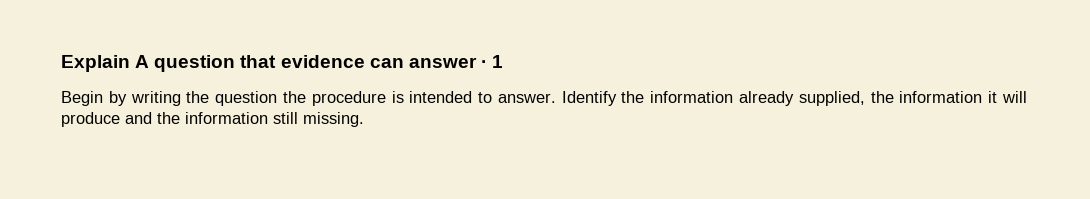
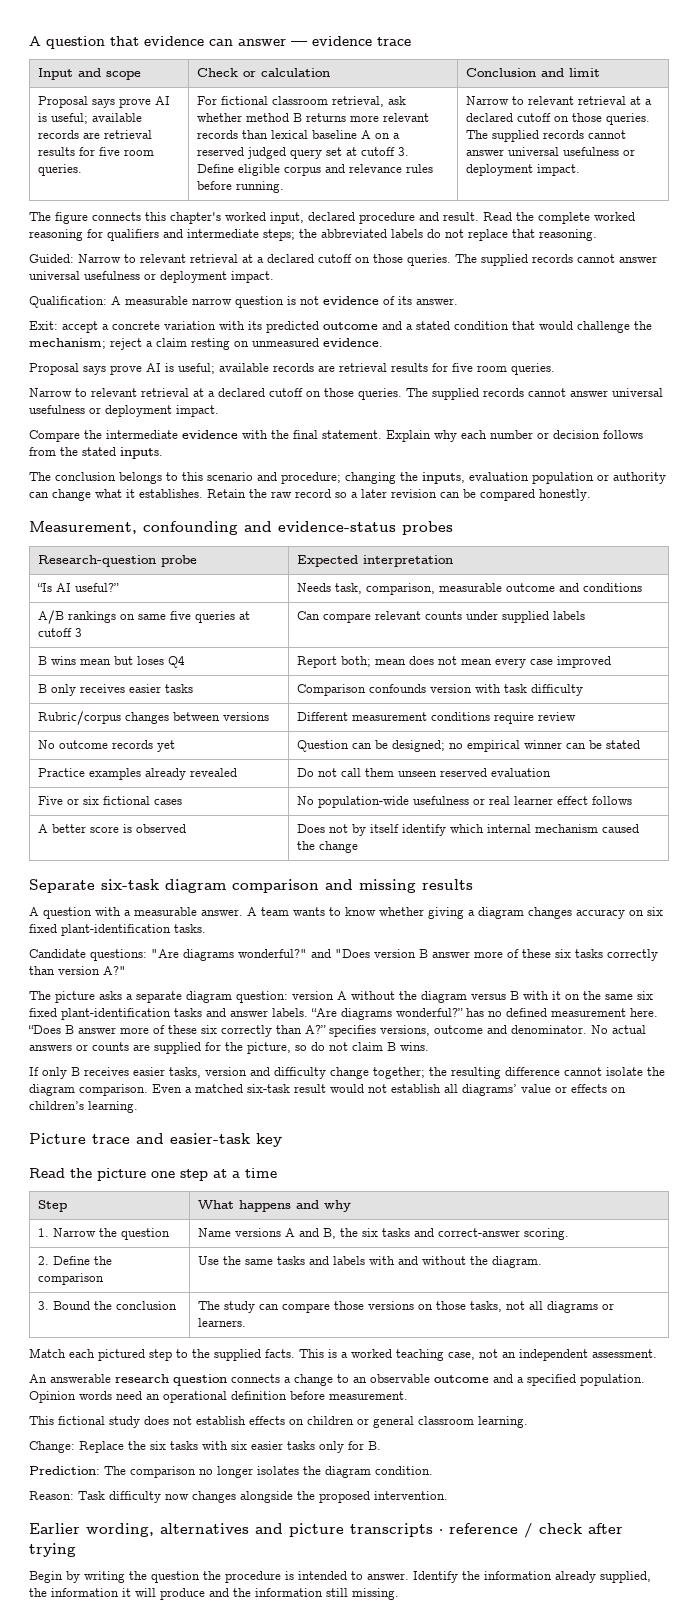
[61,55,130,72] Explain -> (29, 41) none
[480,55,504,68] · 1 -> [291,36,411,46] [38,68,142,80] [197,68,331,77] [466,68,601,77] [38,96,171,108] [38,113,143,124] [38,130,153,139] [38,147,155,156] [38,164,83,176] [197,96,407,107] [197,113,430,122] [197,130,401,139] [197,147,410,159] [197,164,434,176] [197,181,285,193] [466,96,653,105] [466,113,651,125] [466,130,627,142] [466,147,636,156] [466,164,581,176] [29,212,635,224] [29,229,597,241] [29,254,657,266] [29,271,274,283] [29,296,458,308] [29,321,652,333] [29,338,383,350] [29,363,555,375] [29,388,663,400] [29,405,219,417] [29,430,643,442] [29,447,163,459] [29,472,666,484] [29,489,591,501] [29,521,453,535] [38,555,198,567] [297,555,454,567] [37,583,120,592] [297,583,643,595] [38,610,251,624] [38,628,83,637] [297,611,586,623] [38,656,186,668] [297,656,612,668] [38,684,194,696] [297,684,584,696] [38,711,270,725] [297,712,577,724] [38,740,176,752] [297,740,641,752] [38,768,238,780] [297,768,552,777] [38,796,183,805] [297,796,633,808] [38,824,187,833] [297,824,640,836] [297,841,359,853] [29,879,473,893] [29,907,663,919] [29,924,206,936] [29,949,658,961] [29,966,126,975] [29,991,653,1003] [29,1008,658,1020] [28,1025,646,1037] [29,1042,429,1054] [29,1067,665,1079] [29,1084,626,1096] [29,1101,138,1113] [29,1133,282,1147] [29,1168,277,1181] [38,1200,68,1212] [198,1200,352,1212] [38,1228,171,1240] [198,1228,570,1240] [38,1256,113,1265] [38,1273,105,1285] [198,1256,543,1268] [38,1301,178,1310] [198,1301,615,1313] [198,1318,247,1327] [29,1348,657,1361] [29,1374,645,1386] [29,1391,408,1403] [29,1416,528,1428] [29,1441,381,1453] [29,1466,433,1478] [29,1491,448,1503] [29,1523,623,1538] [29,1543,76,1557] — evidence trace // Input and scope | Check or calculation | Conclusion and limit // Proposal says prove AI is useful; available records are retrieval results for five room queries. | For fictional classroom retrieval, ask whether method B returns more relevant records than lexical baseline A on a reserved judged query set at cutoff 3. Define eligible corpus and relevance rules before running. | Narrow to relevant retrieval at a declared cutoff on those queries. The supplied records cannot answer universal usefulness or deployment impact. // The figure connects this chapter's worked input, declared procedure and result. Read the complete worked reasoning for qualifiers and intermediate steps; the abbreviated labels do not replace that reasoning. // Guided: Narrow to relevant retrieval at a declared cutoff on those queries. The supplied records cannot answer universal usefulness or deployment impact. // Qualification: A measurable narrow question is not evidence of its answer. // Exit: accept a concrete variation with its predicted outcome and a stated condition that would challenge the mechanism; reject a claim resting on unmeasured evidence. // Proposal says prove AI is useful; available records are retrieval results for five room queries. // Narrow to relevant retrieval at a declared cutoff on those queries. The supplied records cannot answer universal usefulness or deployment impact. // Compare the intermediate evidence with the final statement. Explain why each number or decision follows from the stated inputs. // The conclusion belongs to this scenario and procedure; changing the inputs, evaluation population or authority can change what it establishes. Retain the raw record so a later revision can be compared honestly. // Measurement, confounding and evidence-status probes // Research-question probe | Expected interpretation // “Is AI useful?” | Needs task, comparison, measurable outcome and conditions // A/B rankings on same five queries at cutoff 3 | Can compare relevant counts under supplied labels // B wins mean but loses Q4 | Report both; mean does not mean every case improved // B only receives easier tasks | Comparison confounds version with task difficulty // Rubric/corpus changes between versions | Different measurement conditions require review // No outcome records yet | Question can be designed; no empirical winner can be stated // Practice examples already revealed | Do not call them unseen reserved evaluation // Five or six fictional cases | No population-wide usefulness or real learner effect follows // A better score is observed | Does not by itself identify which internal mechanism caused the change // Separate six-task diagram comparison and missing results // A question with a measurable answer. A team wants to know whether giving a diagram changes accuracy on six fixed plant-identification tasks. // Candidate questions: "Are diagrams wonderful?" and "Does version B answer more of these six tasks correctly than version A?" // The picture asks a separate diagram question: version A without the diagram versus B with it on the same six fixed plant-identification tasks and answer labels. “Are diagrams wonderful?” has no defined measurement here. “Does B answer more of these six correctly than A?” specifies versions, outcome and denominator. No actual answers or counts are supplied for the picture, so do not claim B wins. // If only B receives easier tasks, version and difficulty change together; the resulting difference cannot isolate the diagram comparison. Even a matched six-task result would not establish all diagrams’ value or effects on children’s learning. // Picture trace and easier-task key // Read the picture one step at a time // Step | What happens and why // 1. Narrow the question | Name versions A and B, the six tasks and correct-answer scoring. // 2. Define the comparison | Use the same tasks and labels with and without the diagram. // 3. Bound the conclusion | The study can compare those versions on those tasks, not all diagrams or learners. // Match each pictured step to the supplied facts. This is a worked teaching case, not an independent assessment. // An answerable research question connects a change to an observable outcome and a specified population. Opinion words need an operational definition before measurement. // This fictional study does not establish effects on children or general classroom learning. // Change: Replace the six tasks with six easier tasks only for B. // Prediction: The comparison no longer isolates the diagram condition. // Reason: Task difficulty now changes alongside the proposed intervention. // Earlier wording, alternatives and picture transcripts · reference / check after trying

